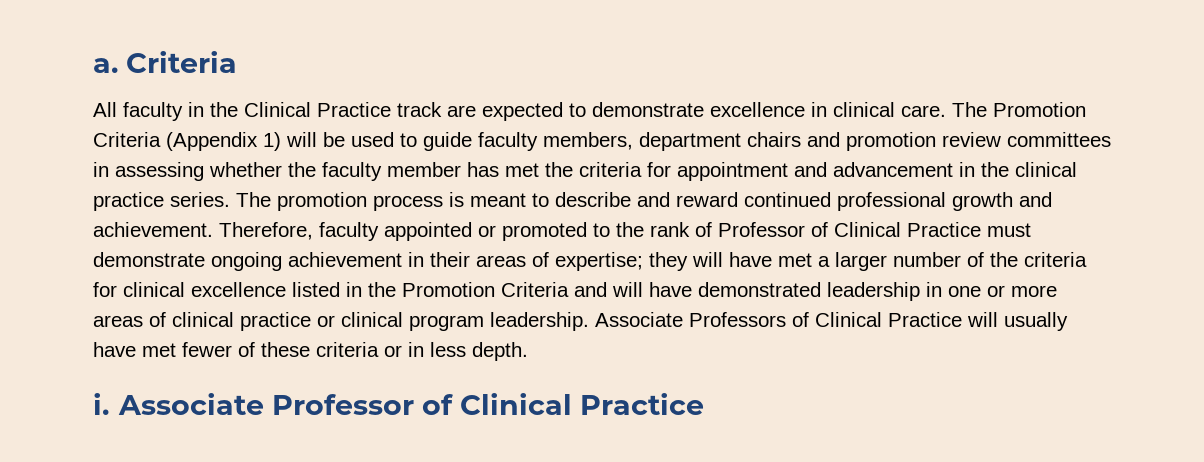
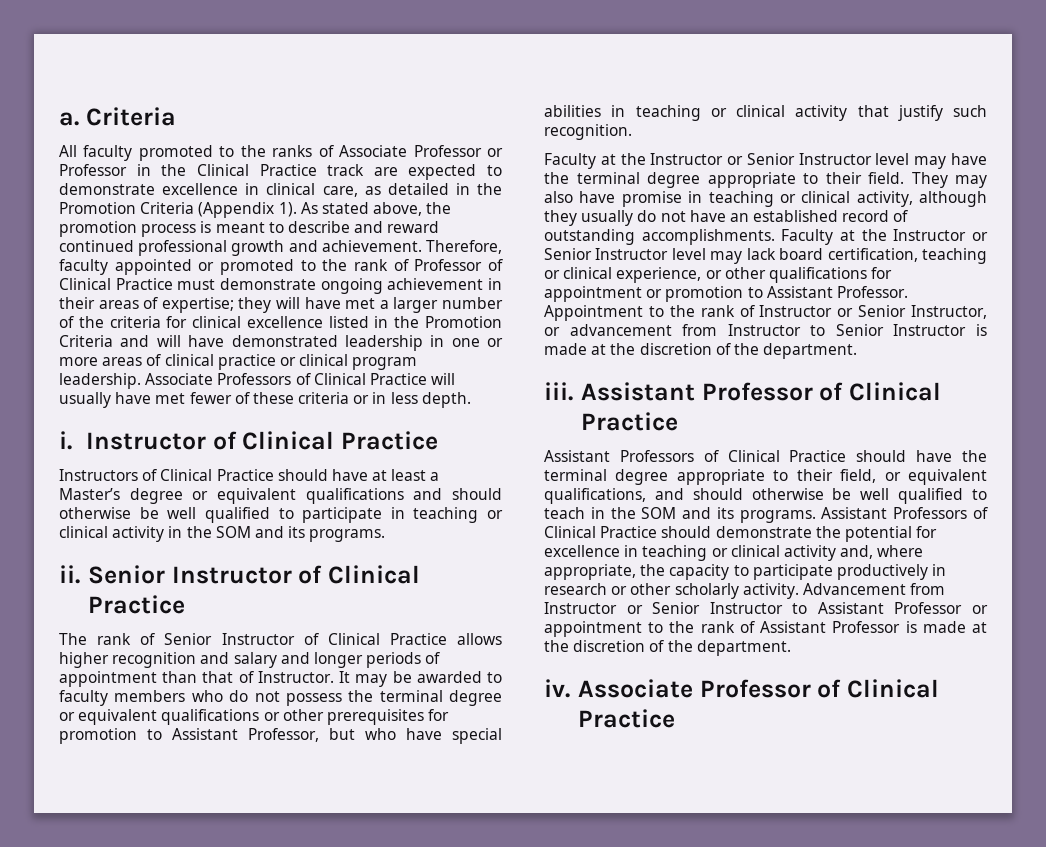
(183, 111) none -> [138,145,504,161] [59,164,127,176] promoted to the ranks of Associate Professor or Professor
[901,102,1086,117] [93,132,1111,151] [93,162,1077,181] [93,192,271,211] care. The Promotion Criteria (Appendix 1) will be used to guide faculty members, department chairs and promotion review committees in assessing whether the faculty member has met the criteria for appointment and advancement in the clinical practice series. The -> [322,183,502,197] [59,202,452,218] care, as detailed in the Promotion Criteria (Appendix 1). As stated above, the
(109, 404) none -> [85,431,439,450] [59,469,440,481] [59,488,502,504] [59,507,503,523] [59,526,386,542] [59,565,420,584] [87,595,185,614] [59,633,502,645] [59,652,441,668] [59,671,503,687] [59,690,502,706] [59,709,450,725] [59,728,502,744] [544,105,987,121] [544,124,632,140] [544,153,987,169] [544,172,987,188] [544,191,987,207] [544,210,909,226] [544,229,988,245] [544,248,987,264] [544,267,893,283] [544,286,908,302] [544,305,987,321] [544,324,987,336] [544,343,858,359] [544,382,941,401] [580,412,678,431] [544,450,987,462] [544,469,987,485] [544,488,987,504] [544,507,988,523] [544,526,938,542] [544,545,924,561] [544,564,947,580] [544,583,946,599] [544,602,988,614] [544,621,987,637] [544,640,791,656] [544,679,570,698] Instructor of Clinical Practice // Instructors of Clinical Practice should have at least a Master’s degree or equivalent qualifications and should otherwise be well qualified to participate in teaching or clinical activity in the SOM and its programs. // ii. Senior Instructor of Clinical Practice // The rank of Senior Instructor of Clinical Practice allows higher recognition and salary and longer periods of appointment than that of Instructor. It may be awarded to faculty members who do not possess the terminal degree or equivalent qualifications or other prerequisites for promotion to Assistant Professor, but who have special abilities in teaching or clinical activity that justify such recognition. // Faculty at the Instructor or Senior Instructor level may have the terminal degree appropriate to their field. They may also have promise in teaching or clinical activity, although they usually do not have an established record of outstanding accomplishments. Faculty at the Instructor or Senior Instructor level may lack board certification, teaching or clinical experience, or other qualifications for appointment or promotion to Assistant Professor. Appointment to the rank of Instructor or Senior Instructor, or advancement from Instructor to Senior Instructor is made at the discretion of the department. // iii. Assistant Professor of Clinical Practice // Assistant Professors of Clinical Practice should have the terminal degree appropriate to their field, or equivalent qualifications, and should otherwise be well qualified to teach in the SOM and its programs. Assistant Professors of Clinical Practice should demonstrate the potential for excellence in teaching or clinical activity and, where appropriate, the capacity to participate productively in research or other scholarly activity. Advancement from Instructor or Senior Instructor to Assistant Professor or appointment to the rank of Assistant Professor is made at the discretion of the department. // iv.

